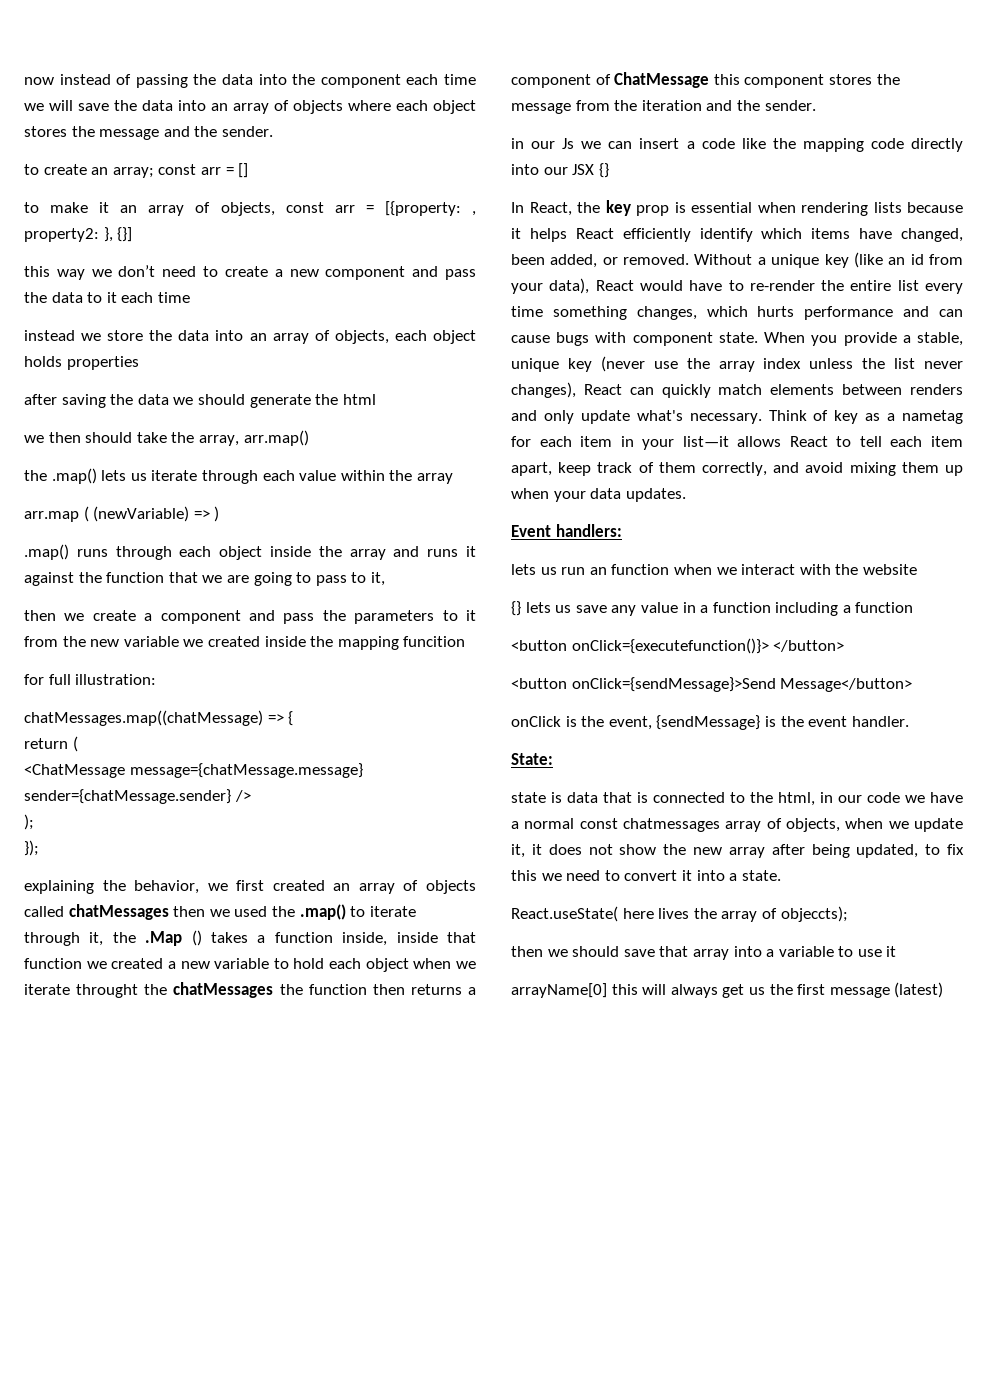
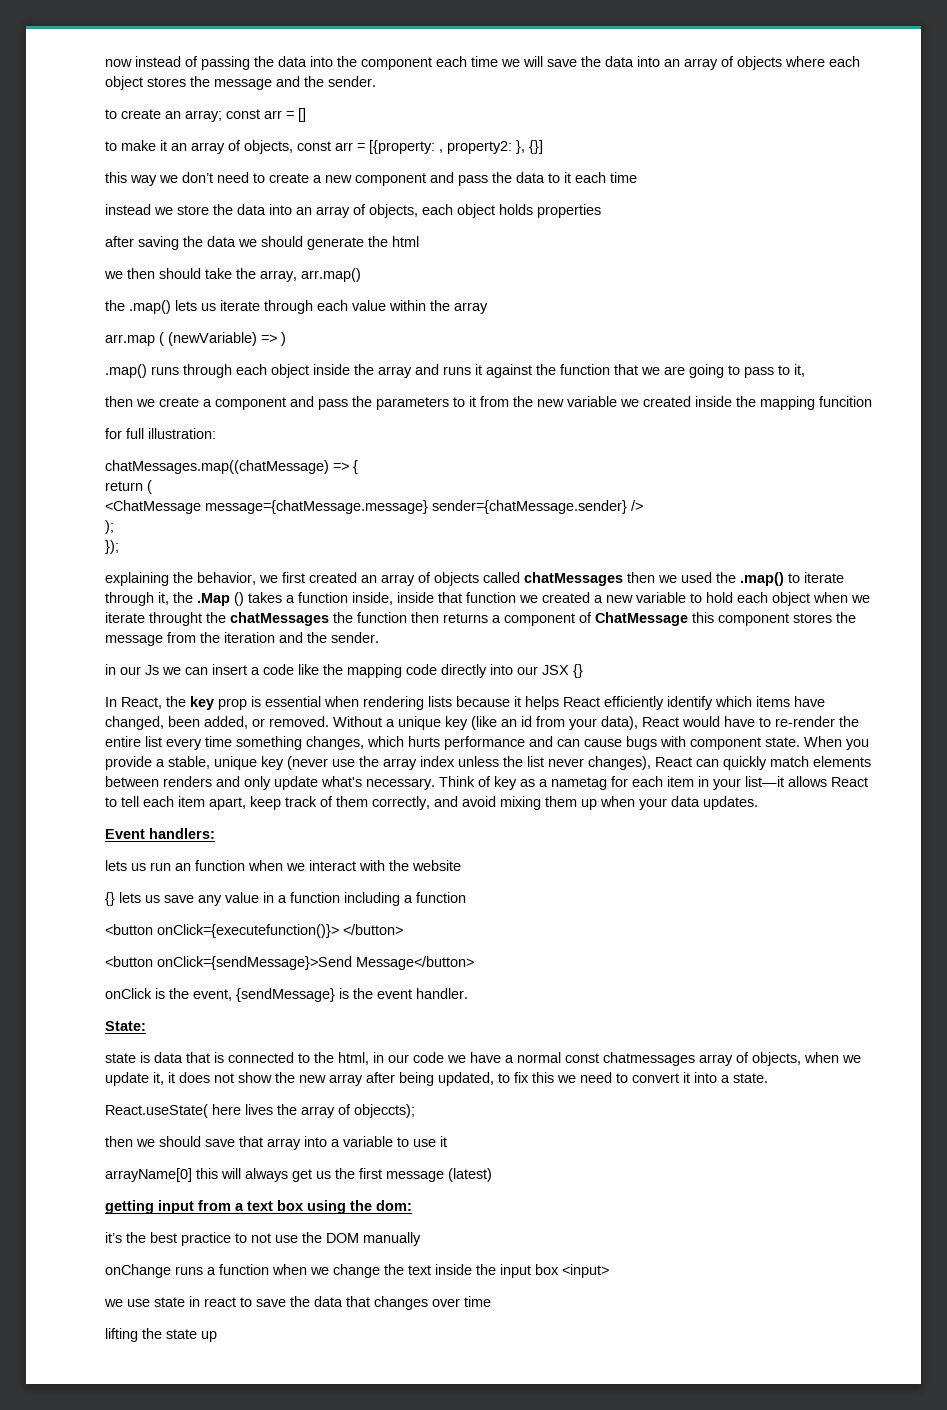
(944, 990) none -> [105,1200,412,1214] [105,1232,421,1246] [105,1264,609,1278] [104,1296,491,1310] [105,1328,217,1342] // getting input from a text box using the dom: // it’s the best practice to not use the DOM manually // onChange runs a function when we change the text inside the input box <input> // we use state in react to save the data that changes over time // lifting the state up

